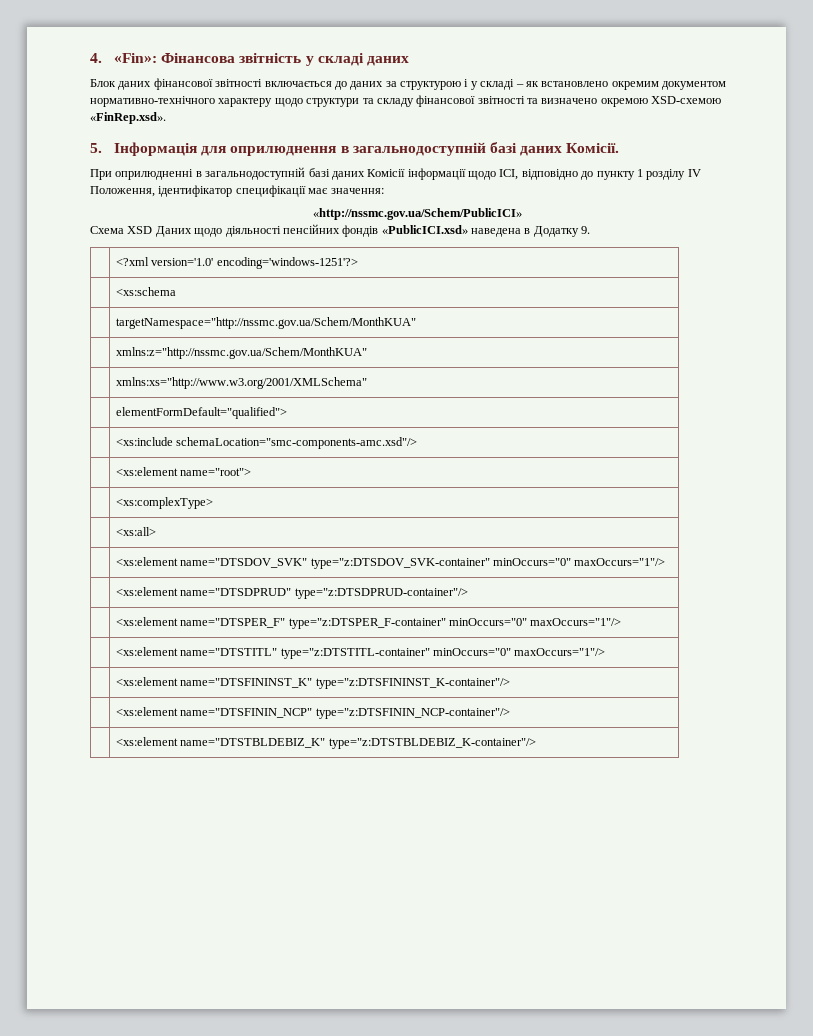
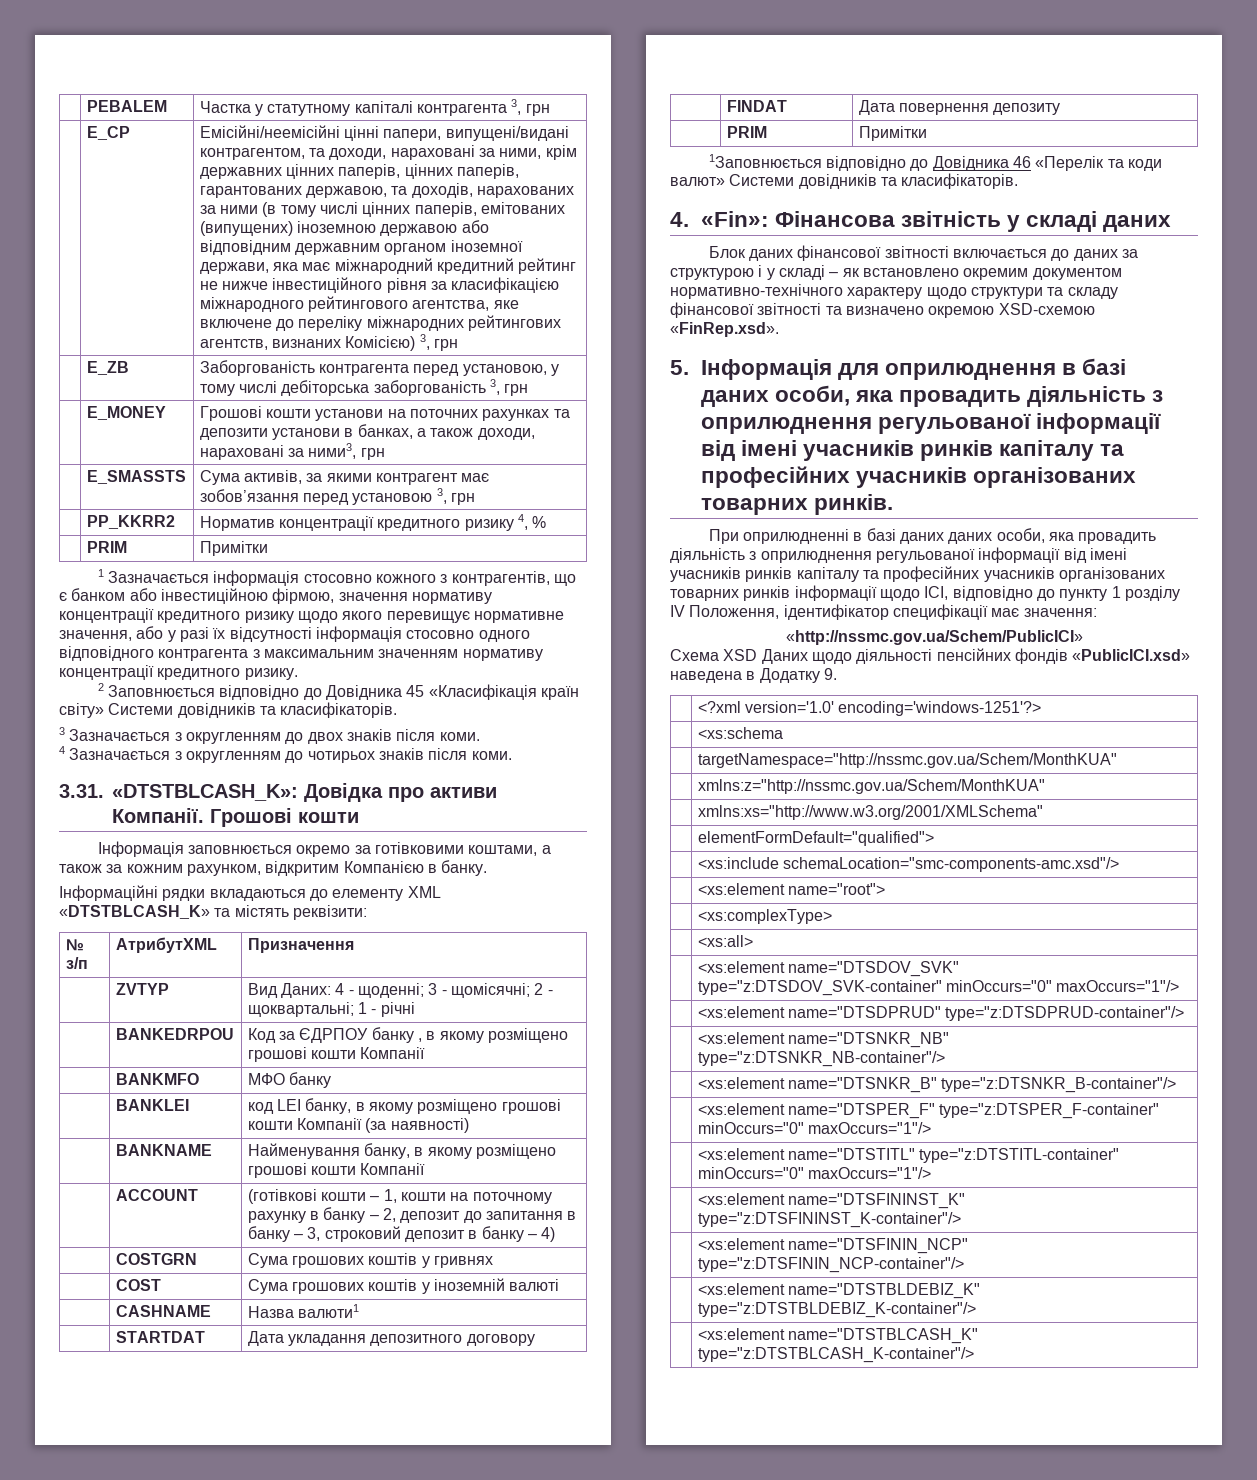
(90, 58) none -> [86,100,167,112] [199,99,550,116] [86,126,130,140] [199,125,569,141] [199,145,577,160] [199,164,519,179] [199,183,574,198] [199,202,565,217] [199,220,489,236] [199,240,523,255] [199,258,577,274] [199,277,560,293] [199,296,519,312] [199,315,561,331] [199,334,458,351] [86,361,129,375] [199,360,559,376] [199,379,529,396] [86,406,166,420] [199,406,570,421] [199,424,535,440] [199,443,385,460] [86,470,186,484] [199,470,490,485] [199,488,475,505] [86,515,175,529] [199,514,547,531] [86,541,127,553] [199,541,268,556] [97,569,576,586] [59,588,492,604] [59,608,564,623] [59,626,530,642] [59,646,543,661] [59,665,298,680] [97,683,579,700] [59,702,398,718] [59,727,480,744] [59,746,512,763] [59,783,497,802] [112,808,359,827] [97,841,551,857] [59,860,488,876] [59,885,441,901] [59,905,367,920] [65,939,84,951] [65,957,88,969] [115,937,217,953] [247,938,354,953] [115,983,169,995] [247,983,553,998] [247,1002,415,1017] [115,1028,234,1040] [247,1027,568,1043] [247,1047,426,1062] [115,1073,199,1085] [247,1072,332,1088] [115,1099,189,1111] [247,1098,561,1114] [247,1118,469,1133] [115,1144,212,1156] [247,1143,556,1159] [247,1163,426,1178] [115,1189,198,1201] [247,1189,552,1204] [247,1207,577,1223] [247,1226,556,1242] [115,1253,197,1265] [247,1253,493,1268] [115,1279,161,1291] [247,1278,560,1294] [115,1305,211,1317] [247,1304,360,1318] [115,1331,205,1343] [247,1331,535,1346] [726,100,787,112] [858,100,1061,115] [726,126,767,138] [858,126,927,141] [708,154,1162,171] [670,173,1019,189] | PEBALEM | Частка у статутному капіталі контрагента 3, грн // | E_CP | Емісійні/неемісійні цінні папери, випущені/видані контрагентом, та доходи, нараховані за ними, крім державних цінних паперів, цінних паперів, гарантованих державою, та доходів, нарахованих за ними (в тому числі цінних паперів, емітованих (випущених) іноземною державою або відповідним державним органом іноземної держави, яка має міжнародний кредитний рейтинг не нижче інвестиційного рівня за класифікацією міжнародного рейтингового агентства, яке включене до переліку міжнародних рейтингових агентств, визнаних Комісією) 3, грн // | E_ZB | Заборгованість контрагента перед установою, у тому числі дебіторська заборгованість 3, грн // | E_MONEY | Грошові кошти установи на поточних рахунках та депозити установи в банках, а також доходи, нараховані за ними3, грн // | E_SMASSTS | Сума активів, за якими контрагент має зобов’язання перед установою 3, грн // | PP_KKRR2 | Норматив концентрації кредитного ризику 4, % // | PRIM | Примітки // 1 Зазначається інформація стосовно кожного з контрагентів, що є банком або інвестиційною фірмою, значення нормативу концентрації кредитного ризику щодо якого перевищує нормативне значення, або у разі їх відсутності інформація стосовно одного відповідного контрагента з максимальним значенням нормативу концентрації кредитного ризику. // 2 Заповнюється відповідно до Довідника 45 «Класифікація країн світу» Системи довідників та класифікаторів. // 3 Зазначається з округленням до двох знаків після коми. // 4 Зазначається з округленням до чотирьох знаків після коми. // 3.31. «DTSTBLCASH_K»: Довідка про активи Компанії. Грошові кошти // Інформація заповнюється окремо за готівковими коштами, а також за кожним рахунком, відкритим Компанією в банку. // Інформаційні рядки вкладаються до елементу XML «DTSTBLCASH_K» та містять реквізити: // № з/п | АтрибутXML | Призначення // | ZVTYP | Вид Даних: 4 - щоденні; 3 - щомісячні; 2 - щоквартальні; 1 - річні // | BANKEDRPOU | Код за ЄДРПОУ банку , в якому розміщено грошові кошти Компанії // | BANKMFO | МФО банку // | BANKLEI | код LEI банку, в якому розміщено грошові кошти Компанії (за наявності) // | BANKNAME | Найменування банку, в якому розміщено грошові кошти Компанії // | ACCOUNT | (готівкові кошти – 1, кошти на поточному рахунку в банку – 2, депозит до запитання в банку – 3, строковий депозит в банку – 4) // | COSTGRN | Сума грошових коштів у гривнях // | COST | Сума грошових коштів у іноземній валюті // | CASHNAME | Назва валюти1 // | STARTDAT | Дата укладання депозитного договору // | FINDAT | Дата повернення депозиту // | PRIM | Примітки // 1Заповнюється відповідно до Довідника 46 «Перелік та коди валют» Системи довідників та класифікаторів. //
[352,142,620,156] загальнодоступній базі даних Комісії. -> [1081,358,1126,375] [700,385,1163,407] [700,413,1161,434] [700,440,1124,461] [700,466,1136,488] [700,494,893,515] базі даних особи, яка провадить діяльність з оприлюднення регульованої інформації від імені учасників ринків капіталу та професійних учасників організованих товарних ринків.
[205,167,406,180] загальнодоступній базі даних Комісії -> [866,528,1157,544] [670,547,1127,563] [670,566,1165,582] [670,586,791,601] базі даних даних особи, яка провадить діяльність з оприлюднення регульованої інформації від імені учасників ринків капіталу та професійних учасників організованих товарних ринків
(468, 593) none -> [697,1032,950,1048] [697,1051,945,1067] [697,1077,1177,1093] // | <xs:element name="DTSNKR_NB" type="z:DTSNKR_NB-container"/> // | <xs:element name="DTSNKR_B" type="z:DTSNKR_B-container"/>
(536, 743) none -> [697,1328,979,1344] [697,1347,974,1363] // | <xs:element name="DTSTBLCASH_K" type="z:DTSTBLCASH_K-container"/>

